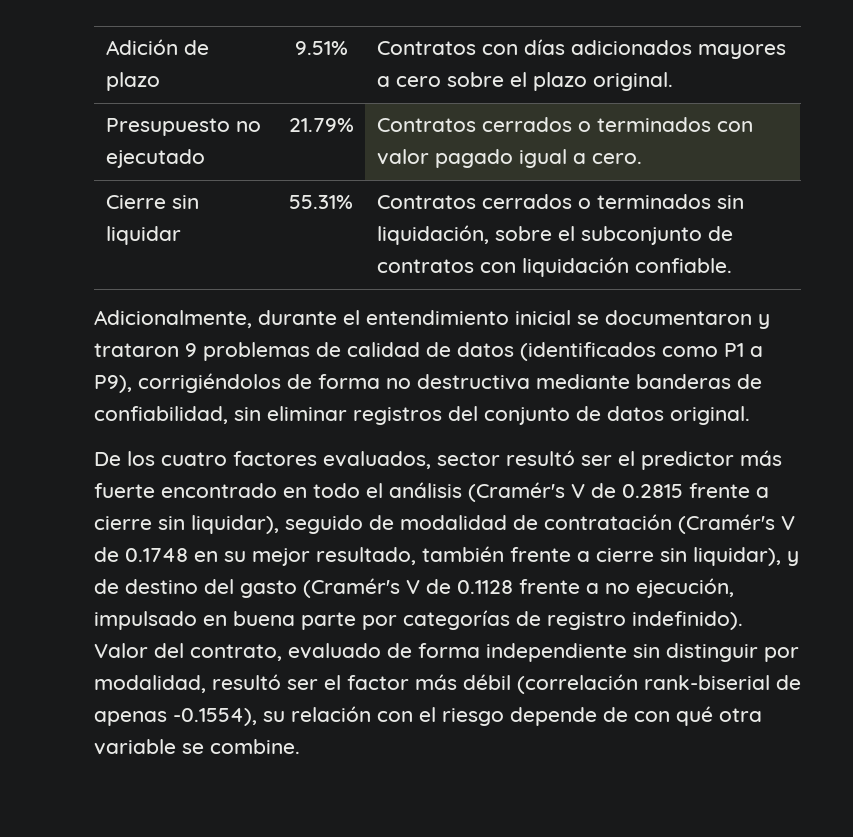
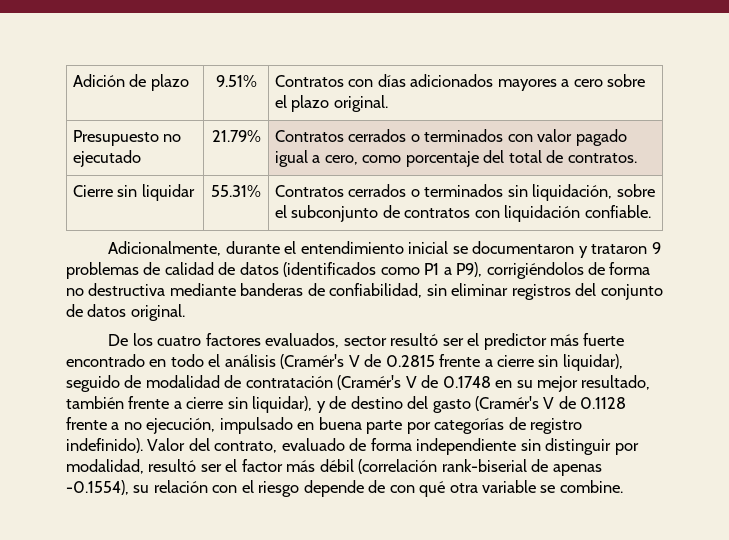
[591,153,642,164] cero. -> [324,150,637,167] cero, como porcentaje del total de contratos.

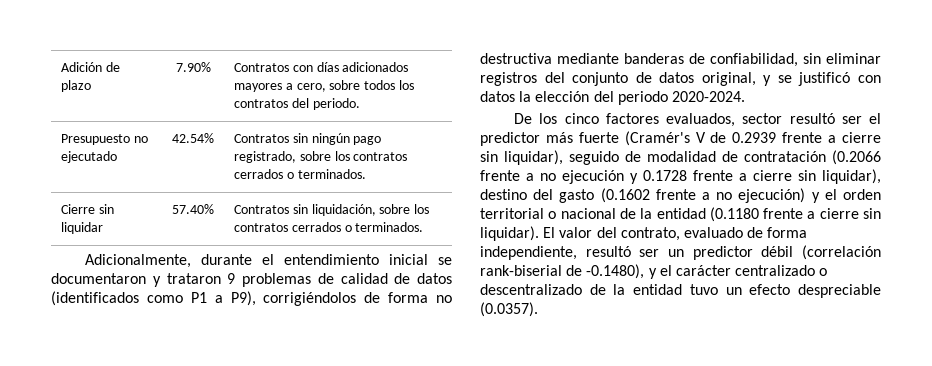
[215,75,257,87] 9.51% -> [175,62,211,72] 7.90%
[573,74,646,87] [274,95,388,112] cero sobre el plazo original. -> [296,80,414,92] [233,98,360,110] cero, sobre todos los contratos del periodo.
[211,130,261,142] [274,129,627,146] [274,150,637,167] 21.79% | Contratos cerrados o terminados con valor pagado igual a cero, como porcentaje del total de contratos. -> [172,133,214,143] [233,133,382,145] [233,151,408,163] [233,169,366,179] 42.54% | Contratos sin ningún pago registrado, sobre los contratos cerrados o terminados.
[211,185,261,197] [274,184,655,201] [274,205,651,222] 55.31% | Contratos cerrados o terminados sin liquidación, sobre el subconjunto de contratos con liquidación confiable. -> [172,204,214,214] [233,204,430,216] [233,222,424,232] 57.40% | Contratos sin liquidación, sobre los contratos cerrados o terminados.
[130,304,185,321] original. -> [701,72,881,86] [480,91,745,105] original, y se justificó con datos la elección del periodo 2020-2024.
[157,336,202,346] cuatro -> [564,113,599,124] cinco
[66,354,435,369] encontrado en todo el análisis (Cramér's V de 0.2815 -> [624,131,777,146] (Cramér's V de 0.2939
[337,375,651,392] [66,396,347,413] (Cramér's V de 0.1748 en su mejor resultado, también frente a cierre sin liquidar), y de -> [832,150,881,165] [480,169,881,184] (0.2066 frente a no ejecución y 0.1728 frente a cierre sin liquidar),
[475,396,627,411] [66,417,583,434] [66,438,186,453] (Cramér's V de 0.1128 frente a no ejecución, impulsado en buena parte por categorías de registro indefinido). Valor -> [600,188,881,203] [480,207,882,222] [480,226,593,241] (0.1602 frente a no ejecución) y el orden territorial o nacional de la entidad (0.1180 frente a cierre sin liquidar). El valor
[416,438,639,455] [66,459,602,476] [66,480,623,497] independiente sin distinguir por modalidad, resultó ser el factor más débil (correlación rank-biserial de apenas -0.1554), su relación con el riesgo depende de con qué otra variable se combine. -> [480,245,881,260] [480,264,828,279] [480,284,881,298] [480,302,538,317] independiente, resultó ser un predictor débil (correlación rank-biserial de -0.1480), y el carácter centralizado o descentralizado de la entidad tuvo un efecto despreciable (0.0357).

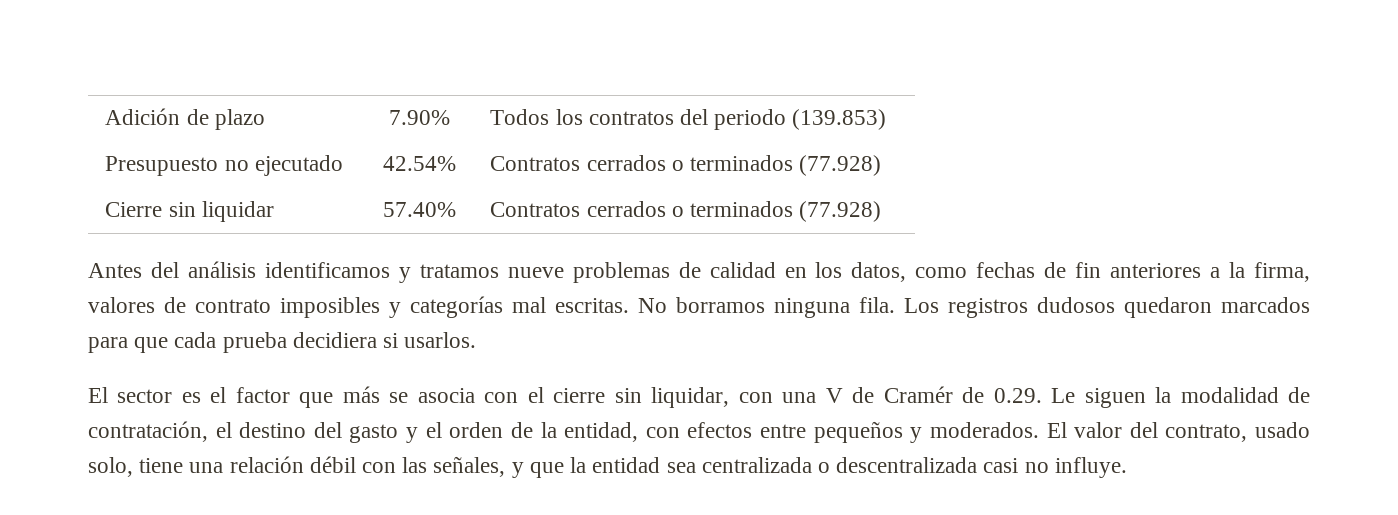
[233,62,409,72] [233,80,396,92] Contratos con días adicionados mayores a cero, sobre todos -> [490,109,550,125] Todos
[312,98,360,110] periodo. -> [714,109,887,130] periodo (139.853)
[292,133,382,145] [233,151,408,163] [233,169,366,179] sin ningún pago registrado, sobre los contratos cerrados o terminados. -> [586,155,882,176] cerrados o terminados (77.928)
[292,204,430,216] [233,222,424,232] [85,254,452,268] [51,273,452,287] [51,291,452,306] [480,53,881,67] [480,72,881,86] [480,91,745,105] [514,113,881,127] [480,131,881,146] [480,150,881,165] [480,169,881,184] [480,188,881,203] [480,207,882,222] [480,226,808,241] [480,245,881,260] [480,264,828,279] [480,284,881,298] [480,302,538,317] sin liquidación, sobre los contratos cerrados o terminados. // Adicionalmente, durante el entendimiento inicial se documentaron y trataron 9 problemas de calidad de datos (identificados como P1 a P9), corrigiéndolos de forma no destructiva mediante banderas de confiabilidad, sin eliminar registros del conjunto de datos original, y se justificó con datos la elección del periodo 2020-2024. // De los cinco factores evaluados, sector resultó ser el predictor más fuerte (Cramér's V de 0.2939 frente a cierre sin liquidar), seguido de modalidad de contratación (0.2066 frente a no ejecución y 0.1728 frente a cierre sin liquidar), destino del gasto (0.1602 frente a no ejecución) y el orden territorial o nacional de la entidad (0.1180 frente a cierre sin liquidar). El valor del contrato, evaluado de forma independiente, resultó ser un predictor débil (correlación rank-biserial de -0.1480), y el carácter centralizado o descentralizado de la entidad tuvo un efecto despreciable (0.0357). -> [586,201,882,222] [88,261,1311,283] [88,296,1310,318] [88,332,477,353] [88,386,1311,408] [88,421,1310,443] [88,456,1127,478] cerrados o terminados (77.928) // Antes del análisis identificamos y tratamos nueve problemas de calidad en los datos, como fechas de fin anteriores a la firma, valores de contrato imposibles y categorías mal escritas. No borramos ninguna fila. Los registros dudosos quedaron marcados para que cada prueba decidiera si usarlos. // El sector es el factor que más se asocia con el cierre sin liquidar, con una V de Cramér de 0.29. Le siguen la modalidad de contratación, el destino del gasto y el orden de la entidad, con efectos entre pequeños y moderados. El valor del contrato, usado solo, tiene una relación débil con las señales, y que la entidad sea centralizada o descentralizada casi no influye.

